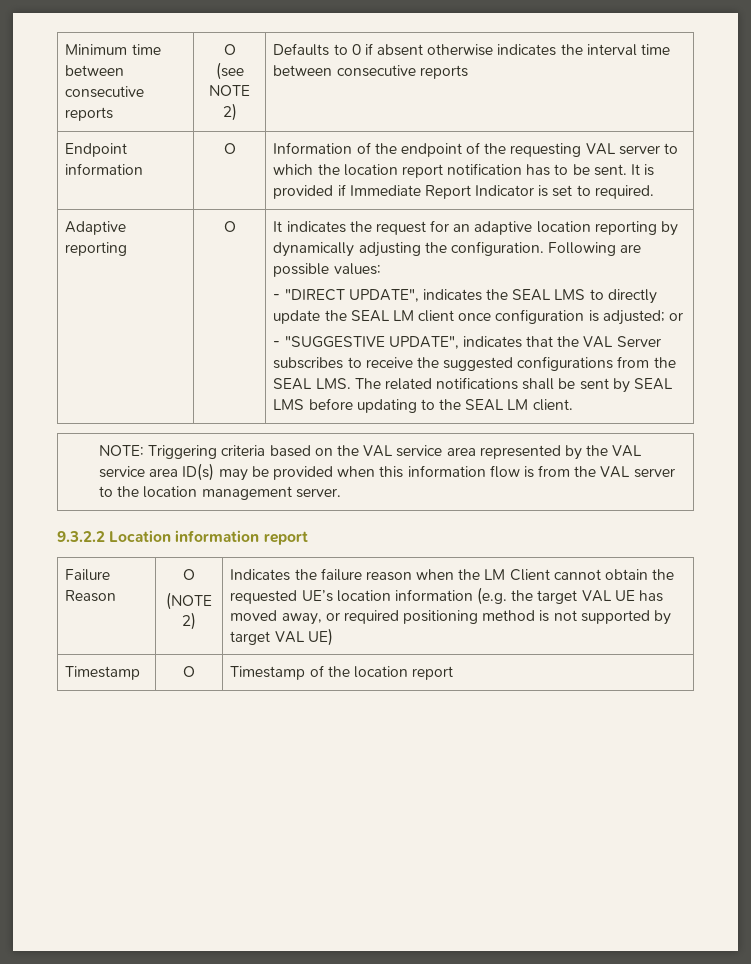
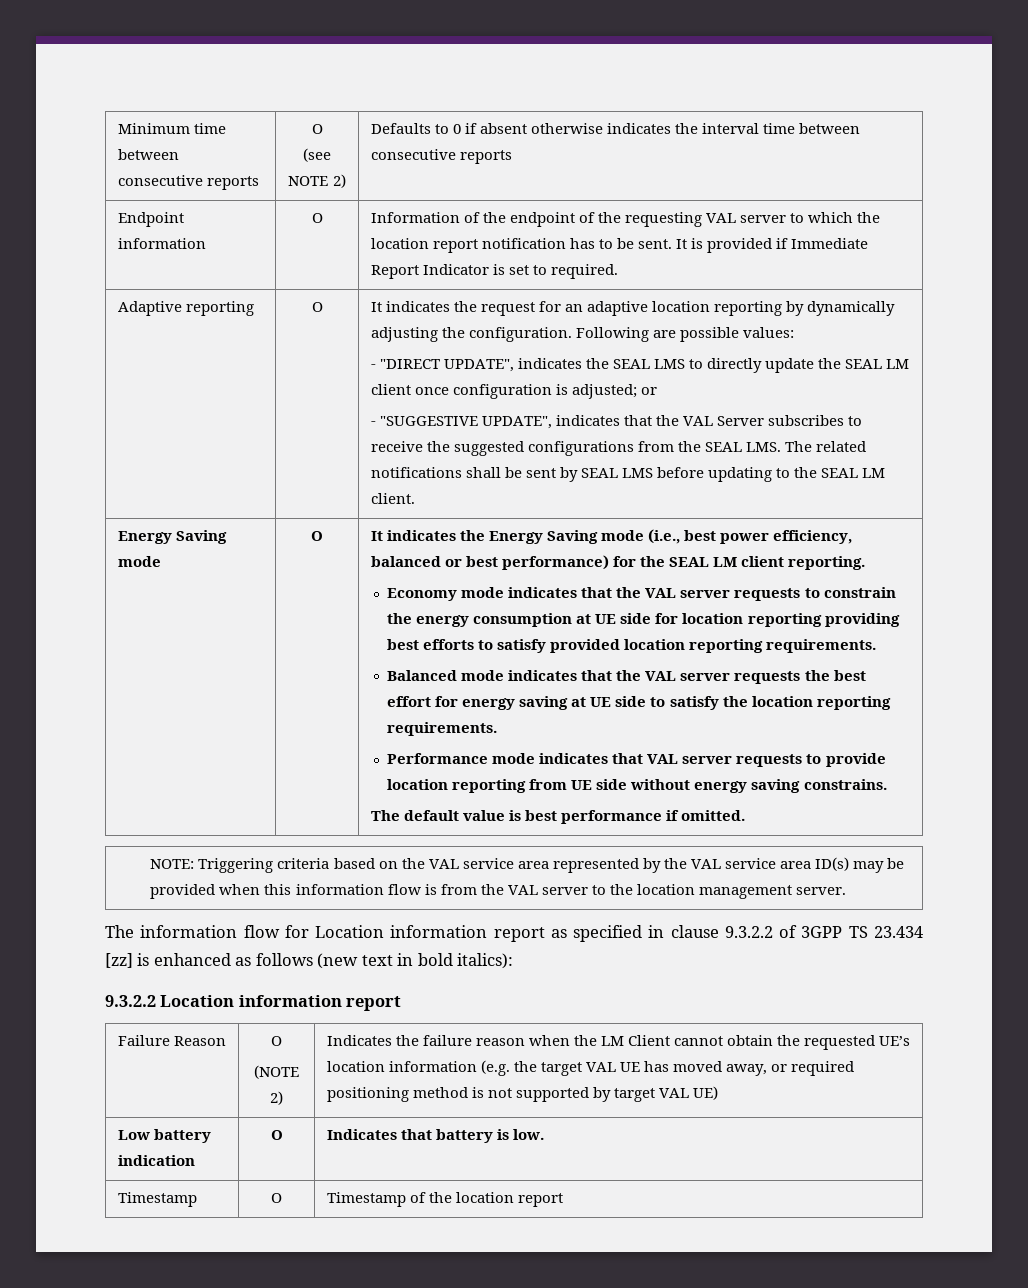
(573, 405) none -> [117,530,227,544] [117,556,161,567] [311,531,323,541] [370,529,853,544] [370,555,866,570] [387,587,896,601] [387,613,900,627] [387,639,877,653] [387,670,866,684] [387,696,891,710] [387,722,498,736] [387,753,886,767] [387,779,887,793] [370,810,745,824] // Energy Saving mode | O | It indicates the Energy Saving mode (i.e., best power efficiency, balanced or best performance) for the SEAL LM client reporting. // Economy mode indicates that the VAL server requests to constrain the energy consumption at UE side for location reporting providing best efforts to satisfy provided location reporting requirements. // Balanced mode indicates that the VAL server requests the best effort for energy saving at UE side to satisfy the location reporting requirements. // Performance mode indicates that VAL server requests to provide location reporting from UE side without energy saving constrains. // The default value is best performance if omitted.
(341, 493) none -> [105,925,923,942] [105,953,514,969] // The information flow for Location information report as specified in clause 9.3.2.2 of 3GPP TS 23.434 [zz] is enhanced as follows (new text in bold italics):
(333, 637) none -> [117,1129,211,1143] [117,1155,195,1166] [270,1130,283,1140] [326,1129,544,1143] // Low battery indication | O | Indicates that battery is low.

